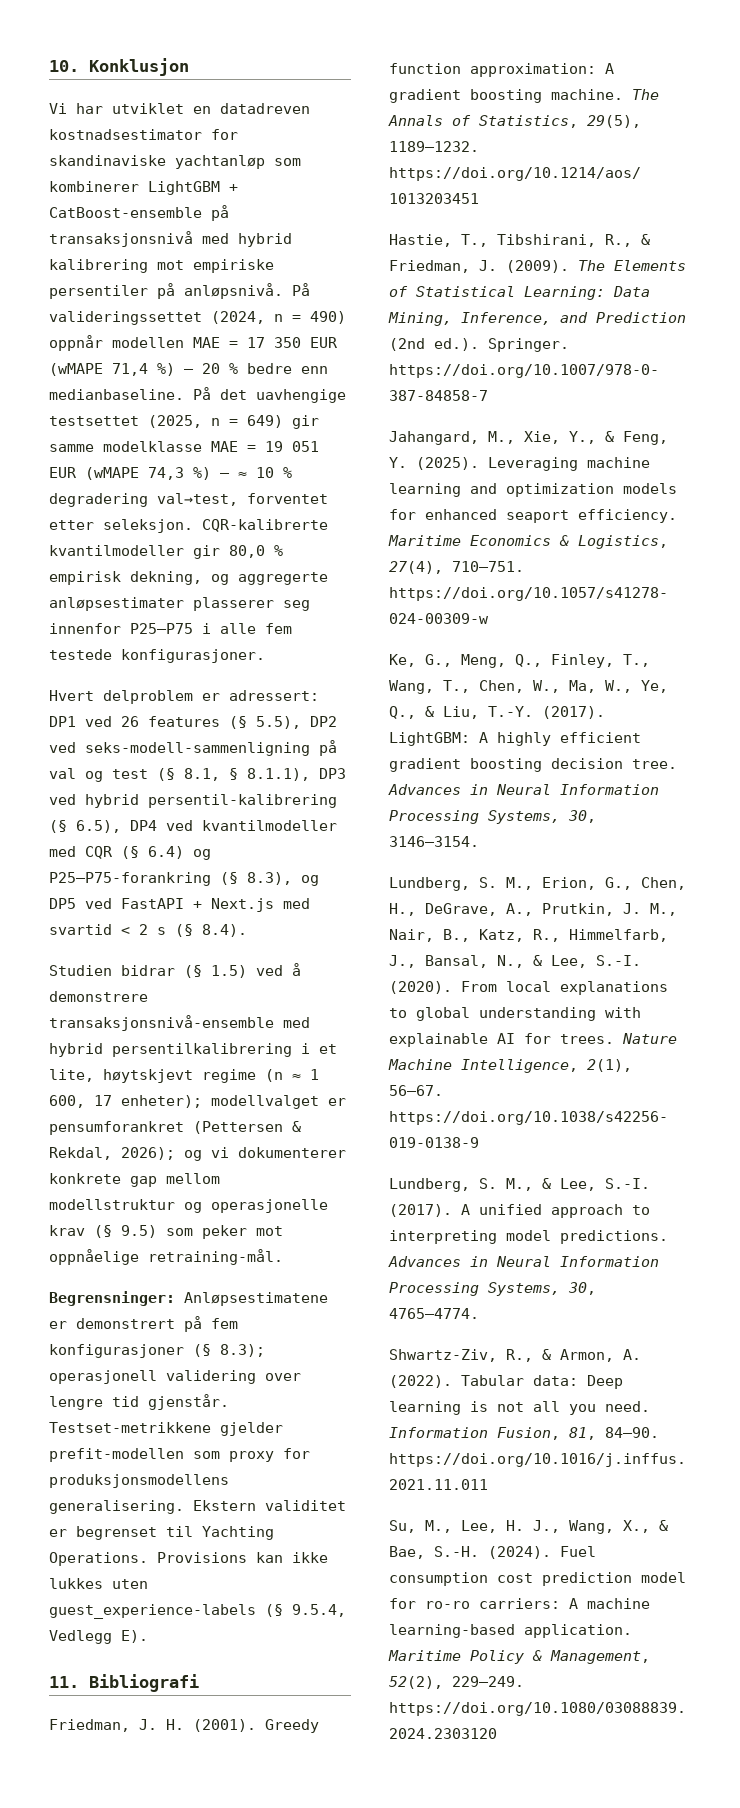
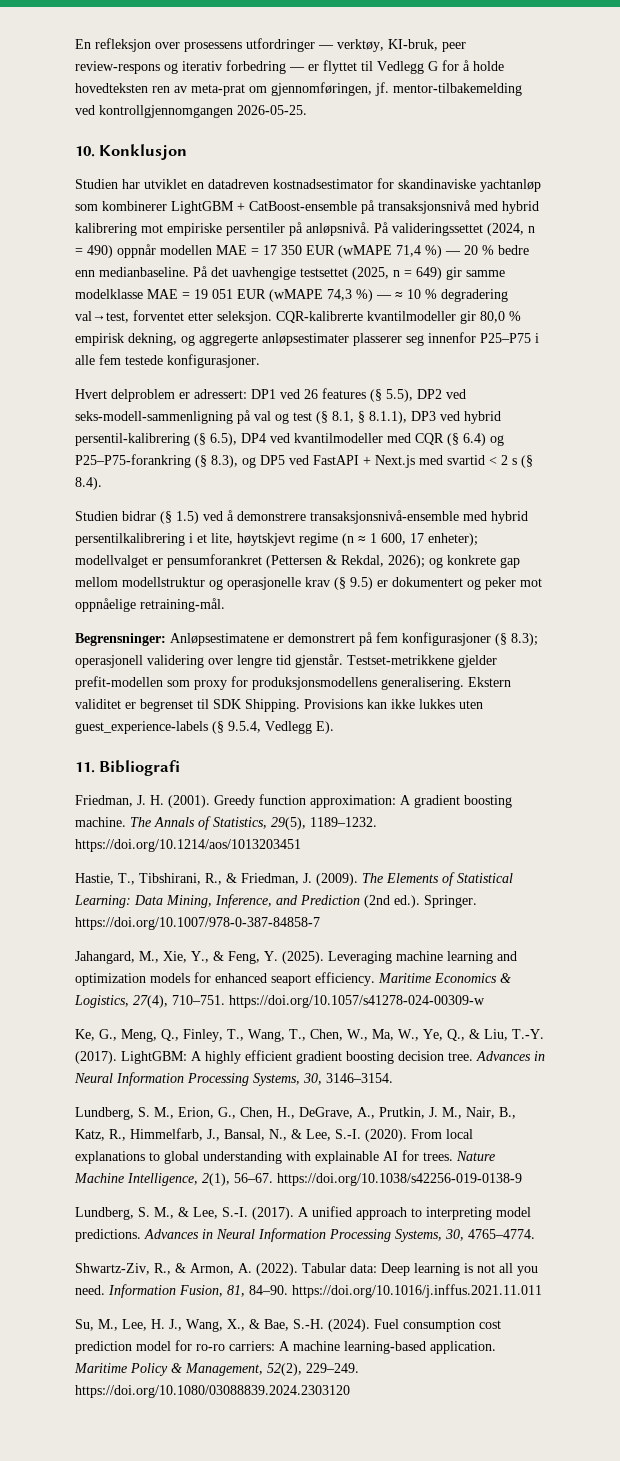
(49, 66) none -> [75,38,466,52] [75,60,504,74] [75,82,522,96] [75,105,307,118] En refleksjon over prosessens utfordringer — verktøy, KI-bruk, peer review-respons og iterativ forbedring — er flyttet til Vedlegg G for å holde hovedteksten ren av meta-prat om gjennomføringen, jf. mentor-tilbakemelding ved kontrollgjennomgangen 2026-05-25. //
[49,103,67,114] Vi -> [75,179,118,189] Studien
[211,1147,346,1158] vi dokumenterer -> (443, 562) none
[166,1228,193,1236] som -> [377,577,481,590] er dokumentert og
[202,1526,274,1540] [49,1552,148,1566] Yachting Operations. -> [213,699,300,712] SDK Shipping.

